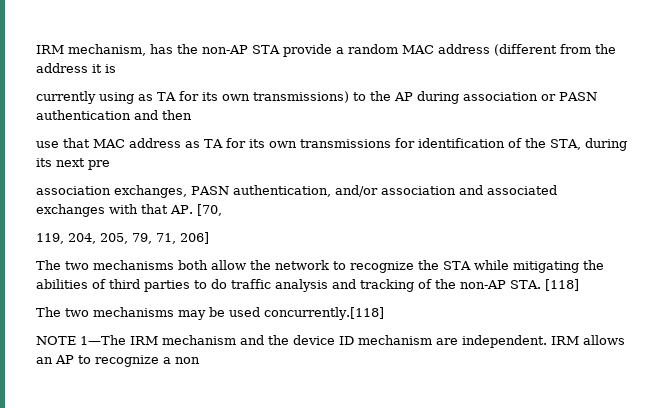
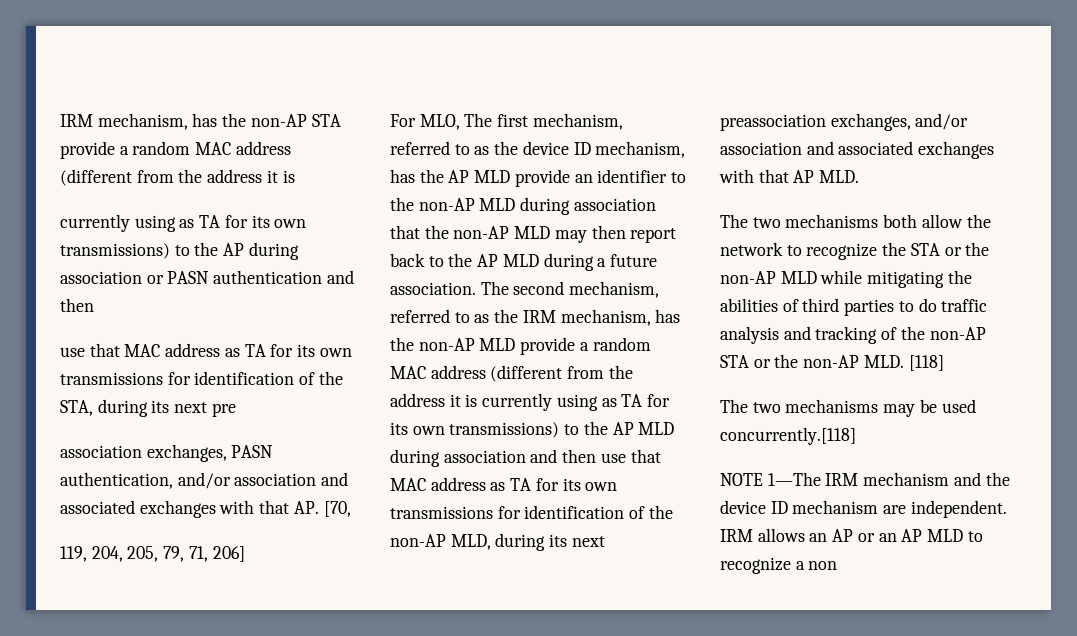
(209, 238) none -> [390,113,623,130] [390,141,686,158] [390,169,687,187] [390,197,656,215] [390,225,677,243] [390,253,658,271] [390,281,660,298] [390,309,681,326] [390,337,651,355] [390,365,633,382] [390,393,671,411] [390,421,675,438] [390,449,661,467] [390,477,618,491] [390,505,673,519] [390,533,605,551] [720,113,969,131] [720,141,995,159] [719,169,860,183] // For MLO, The first mechanism, referred to as the device ID mechanism, has the AP MLD provide an identifier to the non-AP MLD during association that the non-AP MLD may then report back to the AP MLD during a future association. The second mechanism, referred to as the IRM mechanism, has the non-AP MLD provide a random MAC address (different from the address it is currently using as TA for its own transmissions) to the AP MLD during association and then use that MAC address as TA for its own transmissions for identification of the non-AP MLD, during its next preassociation exchanges, and/or association and associated exchanges with that AP MLD.
(471, 265) none -> [944,242,990,256] [720,271,817,284] or the non-AP MLD
[510,280,541,289] STA. -> [720,354,904,368] STA or the non-AP MLD.
(74, 359) none -> [857,529,964,542] or an AP MLD

